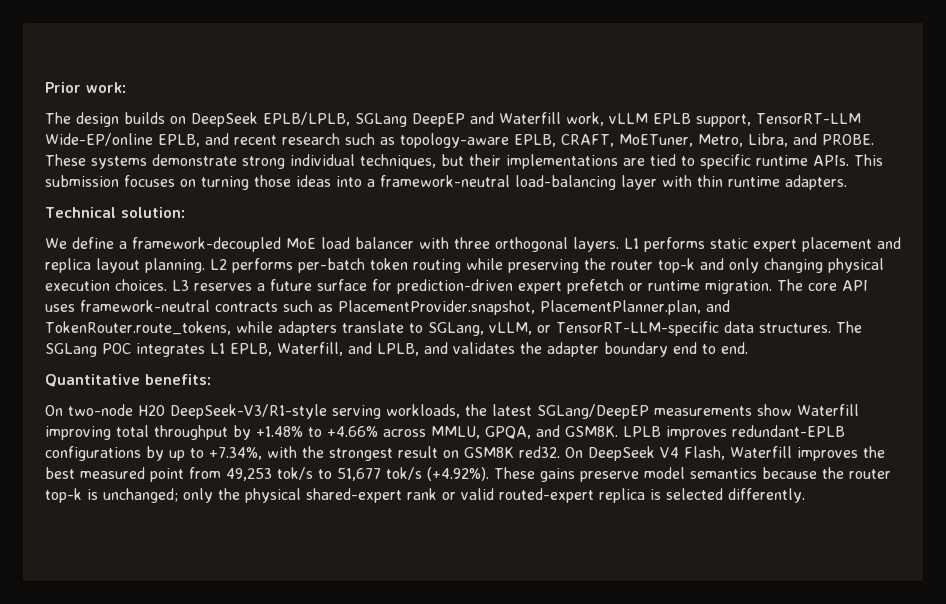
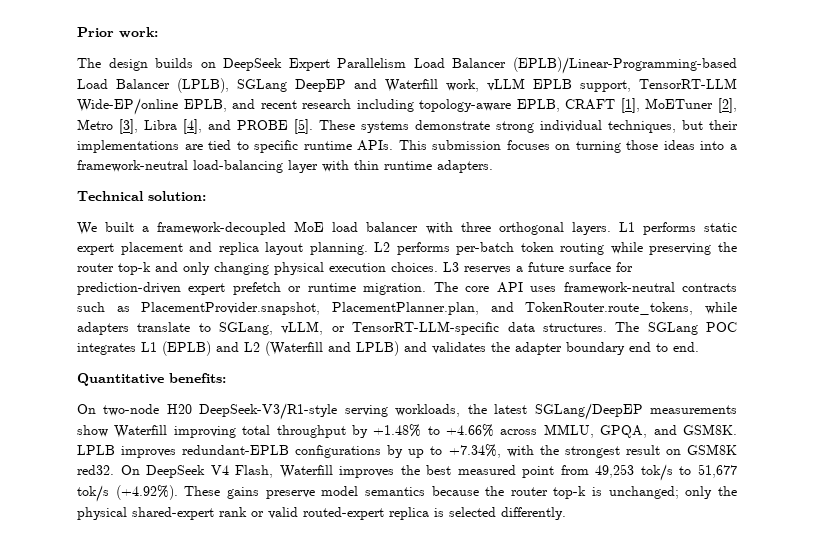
[263,112,350,126] EPLB/LPLB, -> [288,57,737,74] [77,78,229,93] Expert Parallelism Load Balancer (EPLB)/Linear-Programming-based Load Balancer (LPLB),
[345,133,874,148] such as topology-aware EPLB, CRAFT, MoETuner, Metro, Libra, and PROBE. -> [356,98,737,113] [77,119,313,134] including topology-aware EPLB, CRAFT [1], MoETuner [2], Metro [3], Libra [4], and PROBE [5].
[72,237,114,249] define -> [105,222,135,232] built
[230,342,419,356] EPLB, Waterfill, and LPLB, -> [162,341,399,356] (EPLB) and L2 (Waterfill and LPLB)

